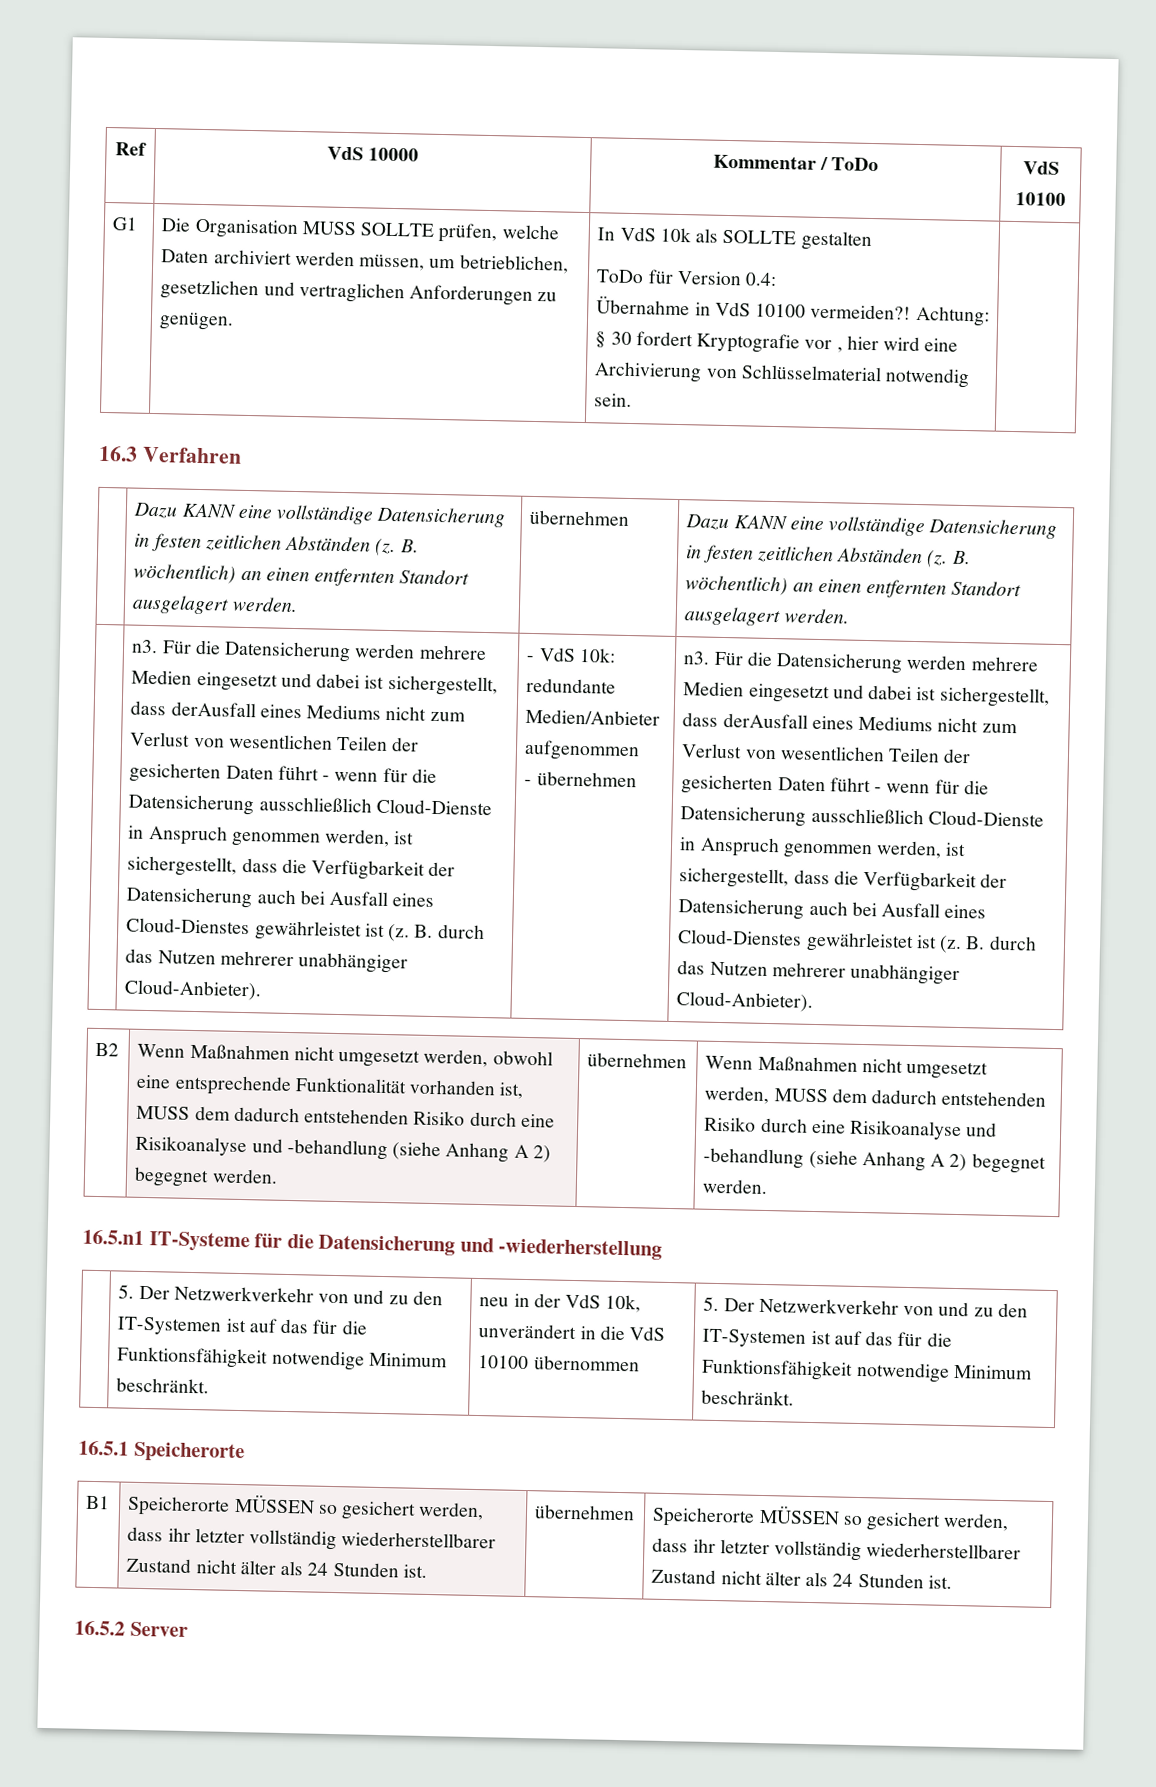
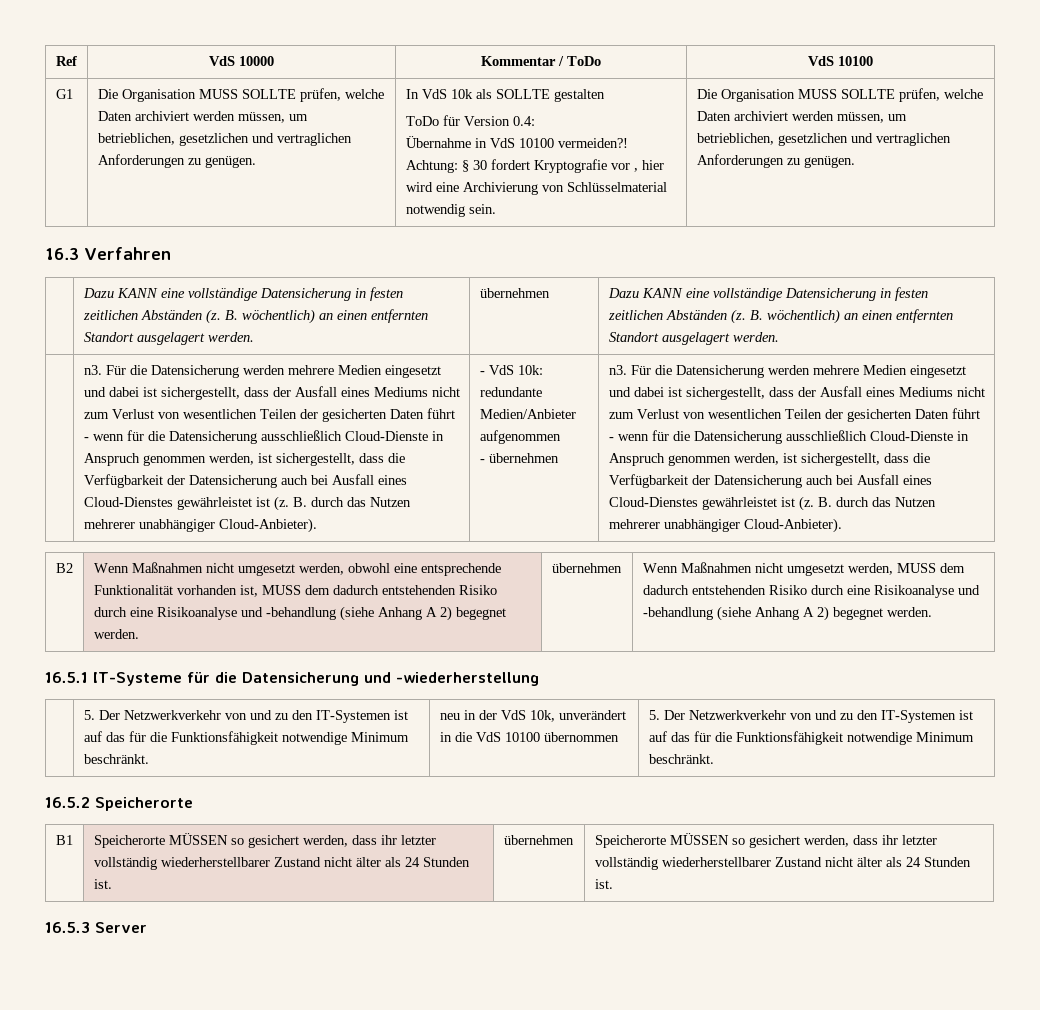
(633, 400) none -> [696,88,983,102] [696,111,907,123] [696,133,951,146] [696,154,855,168] Die Organisation MUSS SOLLTE prüfen, welche Daten archiviert werden müssen, um betrieblichen, gesetzlichen und vertraglichen Anforderungen zu genügen.
[170,701,256,718] derAusfall -> [272,386,337,397] der Ausfall
[722,712,808,729] derAusfall -> [797,386,862,397] der Ausfall
[82,1229,144,1245] 16.5.n1 -> [45,672,88,683] 16.5.1
[78,1440,129,1456] 16.5.1 -> [45,797,90,808] 16.5.2
[74,1620,125,1636] 16.5.2 -> [45,922,90,933] 16.5.3

